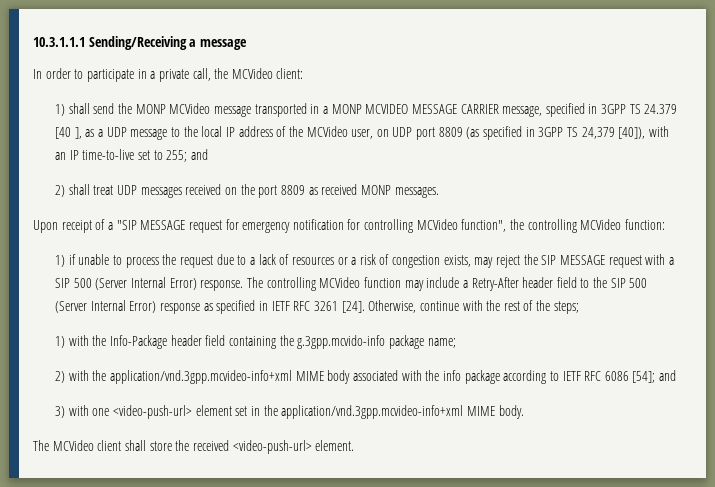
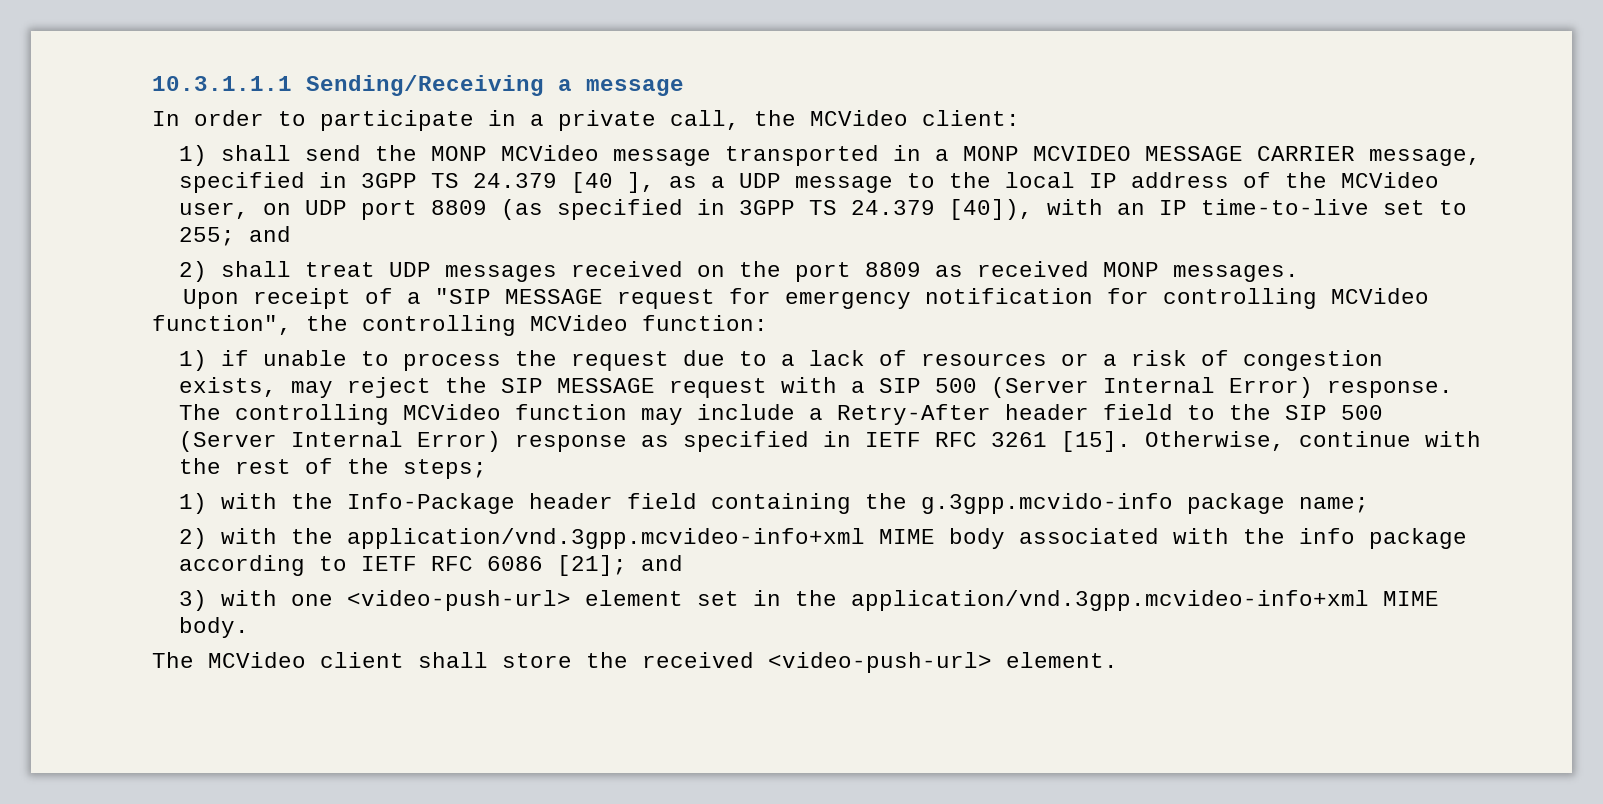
[581,127,615,139] 24,379 -> [850,200,935,215] 24.379
[341,301,365,313] [24]. -> [1060,431,1131,452] [15].
[632,371,656,383] [54]; -> [556,555,627,576] [21];

